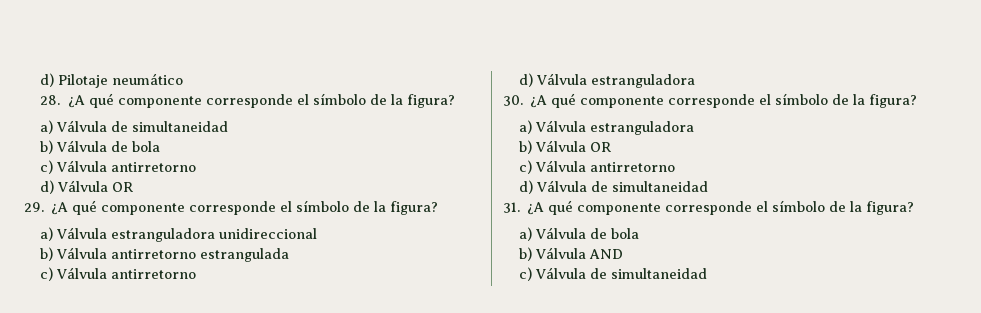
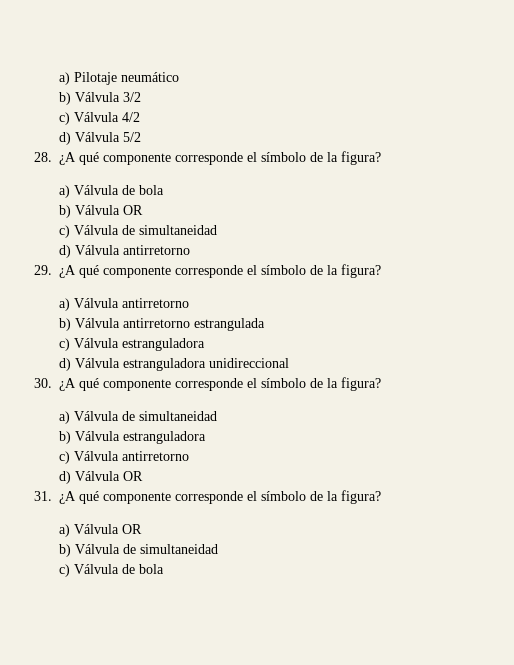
[40,73,55,87] d) -> [59,72,71,85] a)
[40,95,61,105] 28. -> [59,92,142,105] [59,112,141,125] [59,132,142,145] [34,151,382,165] [59,185,165,198] [59,205,144,218] [59,225,218,238] [59,245,191,258] [34,264,382,278] [59,298,190,311] [59,318,266,331] [59,338,206,351] [59,358,290,371] [34,378,52,388] b) Válvula 3/2 // c) Válvula 4/2 // d) Válvula 5/2 // 28. ¿A qué componente corresponde el símbolo de la figura? // a) Válvula de bola // b) Válvula OR // c) Válvula de simultaneidad // d) Válvula antirretorno // 29. ¿A qué componente corresponde el símbolo de la figura? // a) Válvula antirretorno // b) Válvula antirretorno estrangulada // c) Válvula estranguladora // d) Válvula estranguladora unidireccional // 30.
[111,141,161,152] de bola -> [123,431,207,444] estranguladora
[24,202,44,212] 29. -> [34,491,52,501] 31.
[111,228,318,242] [40,247,290,262] [40,267,197,281] [519,73,696,88] [503,93,918,108] [519,120,695,135] [519,140,612,154] [519,160,676,174] [519,180,709,194] [503,200,915,215] [519,227,640,241] [519,247,624,261] [519,267,708,281] estranguladora unidireccional // b) Válvula antirretorno estrangulada // c) Válvula antirretorno // d) Válvula estranguladora // 30. ¿A qué componente corresponde el símbolo de la figura? // a) Válvula estranguladora // b) Válvula OR // c) Válvula antirretorno // d) Válvula de simultaneidad // 31. ¿A qué componente corresponde el símbolo de la figura? // a) Válvula de bola // b) Válvula AND // c) Válvula de simultaneidad -> [122,524,143,534] [59,544,219,557] [59,564,165,577] OR // b) Válvula de simultaneidad // c) Válvula de bola

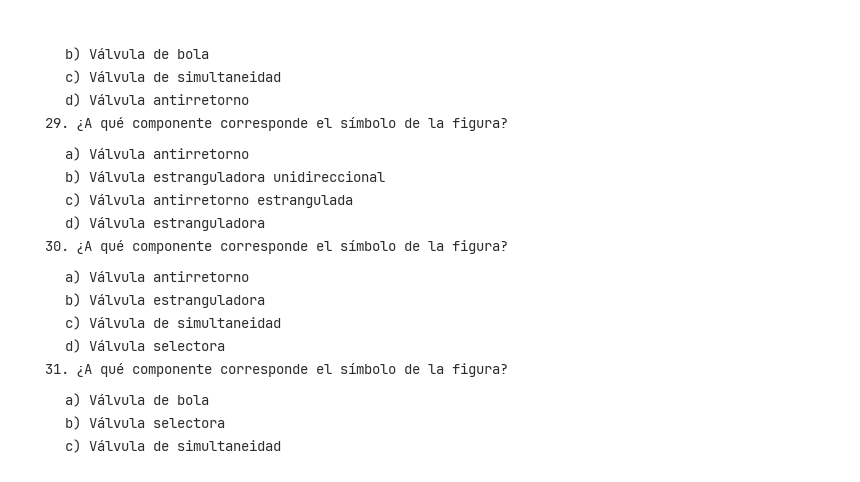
[59,72,180,85] [59,92,142,105] [59,112,141,125] [59,132,142,145] [34,151,382,165] [59,185,165,198] [59,205,144,218] a) Pilotaje neumático // b) Válvula 3/2 // c) Válvula 4/2 // d) Válvula 5/2 // 28. ¿A qué componente corresponde el símbolo de la figura? // a) Válvula de bola // b) Válvula OR -> [64,47,209,61] b) Válvula de bola
[123,318,266,331] [59,338,206,351] antirretorno estrangulada // c) Válvula estranguladora -> [152,171,385,185] [64,193,353,208] estranguladora unidireccional // c) Válvula antirretorno estrangulada
[209,358,290,368] [34,378,52,388] unidireccional // 30. -> [45,240,508,254] [64,270,249,284] [64,293,265,308] [64,316,281,330] [64,339,225,353] [45,364,69,374] // 30. ¿A qué componente corresponde el símbolo de la figura? // a) Válvula antirretorno // b) Válvula estranguladora // c) Válvula de simultaneidad // d) Válvula selectora // 31.
[139,411,218,421] [59,431,207,444] [59,451,190,464] [59,471,144,484] [34,490,382,504] [59,524,143,537] [59,544,219,557] [59,564,165,577] simultaneidad // b) Válvula estranguladora // c) Válvula antirretorno // d) Válvula OR // 31. ¿A qué componente corresponde el símbolo de la figura? // a) Válvula OR // b) Válvula de simultaneidad // c) Válvula de bola -> [176,395,209,405] [64,416,225,430] [64,439,281,453] bola // b) Válvula selectora // c) Válvula de simultaneidad

